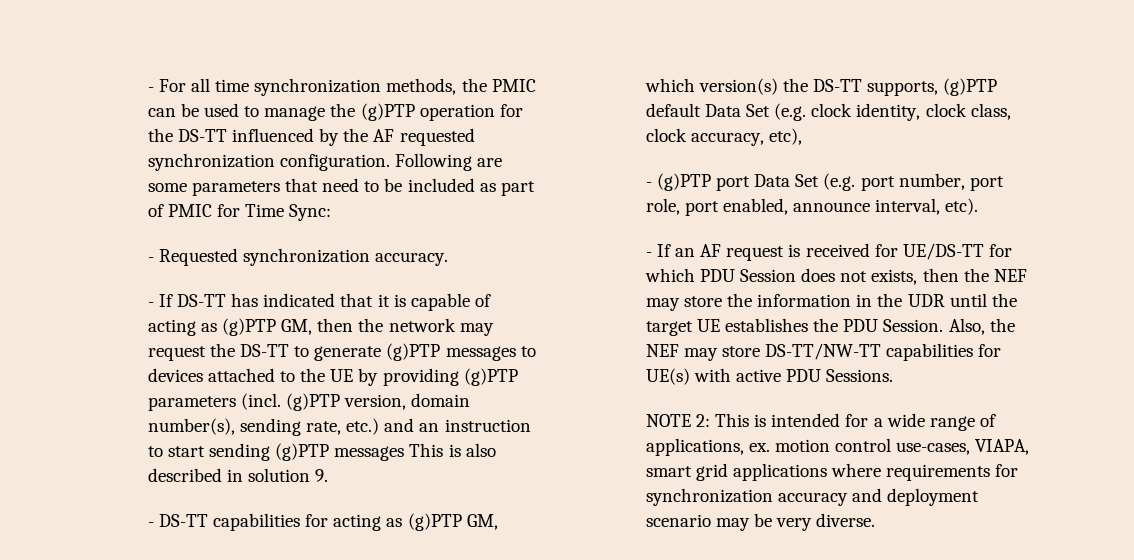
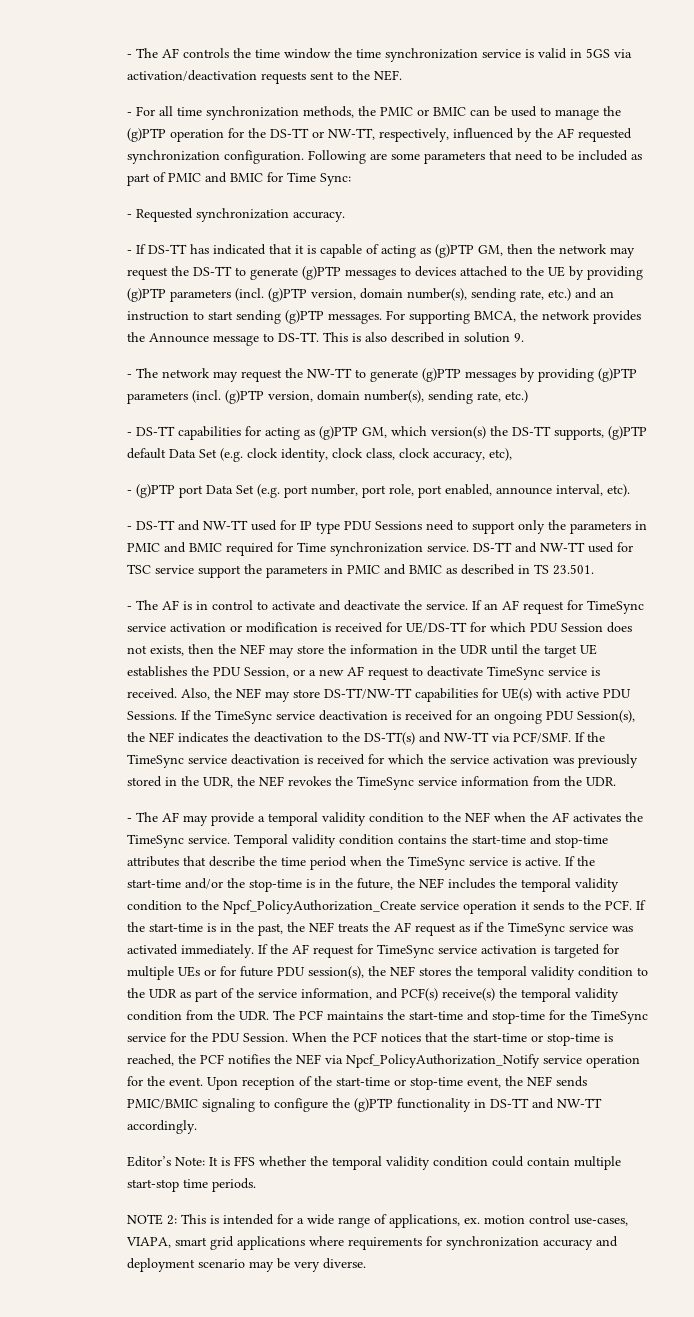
[147,87,154,92] - -> [126,48,632,62] [126,70,402,84] [126,112,132,116] - The AF controls the time window the time synchronization service is valid in 5GS via activation/deactivation requests sent to the NEF. // -
(536, 85) none -> [416,107,466,116] or BMIC
(227, 135) none -> [311,128,449,142] or NW-TT, respectively,
(212, 210) none -> [204,172,263,183] and BMIC
[334,446,405,461] messages -> [327,310,641,324] [126,332,319,346] messages. For supporting BMCA, the network provides the Announce message to DS-TT.
(329, 475) none -> [126,368,637,382] [126,390,528,404] // - The network may request the NW-TT to generate (g)PTP messages by providing (g)PTP parameters (incl. (g)PTP version, domain number(s), sending rate, etc.)
[656,244,785,261] If an AF request -> [135,520,647,534] [126,542,633,556] [126,564,594,578] [126,600,644,614] [126,622,318,633] DS-TT and NW-TT used for IP type PDU Sessions need to support only the parameters in PMIC and BMIC required for Time synchronization service. DS-TT and NW-TT used for TSC service support the parameters in PMIC and BMIC as described in TS 23.501. // - The AF is in control to activate and deactivate the service. If an AF request for TimeSync service activation or modification
[883,319,944,332] Session. -> [243,666,600,680] [126,688,177,699] Session, or a new AF request to deactivate TimeSync service is received.
(894, 375) none -> [180,710,635,724] [126,732,605,745] [126,754,638,768] [126,776,616,790] [126,812,643,826] [126,834,608,848] [126,856,595,870] [126,878,619,892] [126,900,646,914] [126,922,633,936] [126,944,619,958] [126,966,648,980] [126,988,619,1002] [126,1010,648,1024] [126,1032,613,1046] [126,1054,640,1068] [126,1076,587,1090] [126,1098,602,1112] [126,1120,197,1134] [126,1156,621,1170] [126,1178,256,1192] If the TimeSync service deactivation is received for an ongoing PDU Session(s), the NEF indicates the deactivation to the DS-TT(s) and NW-TT via PCF/SMF. If the TimeSync service deactivation is received for which the service activation was previously stored in the UDR, the NEF revokes the TimeSync service information from the UDR. // - The AF may provide a temporal validity condition to the NEF when the AF activates the TimeSync service. Temporal validity condition contains the start-time and stop-time attributes that describe the time period when the TimeSync service is active. If the start-time and/or the stop-time is in the future, the NEF includes the temporal validity condition to the Npcf_PolicyAuthorization_Create service operation it sends to the PCF. If the start-time is in the past, the NEF treats the AF request as if the TimeSync service was activated immediately. If the AF request for TimeSync service activation is targeted for multiple UEs or for future PDU session(s), the NEF stores the temporal validity condition to the UDR as part of the service information, and PCF(s) receive(s) the temporal validity condition from the UDR. The PCF maintains the start-time and stop-time for the TimeSync service for the PDU Session. When the PCF notices that the start-time or stop-time is reached, the PCF notifies the NEF via Npcf_PolicyAuthorization_Notify service operation for the event. Upon reception of the start-time or stop-time event, the NEF sends PMIC/BMIC signaling to configure the (g)PTP functionality in DS-TT and NW-TT accordingly. // Editor’s Note: It is FFS whether the temporal validity condition could contain multiple start-stop time periods.

